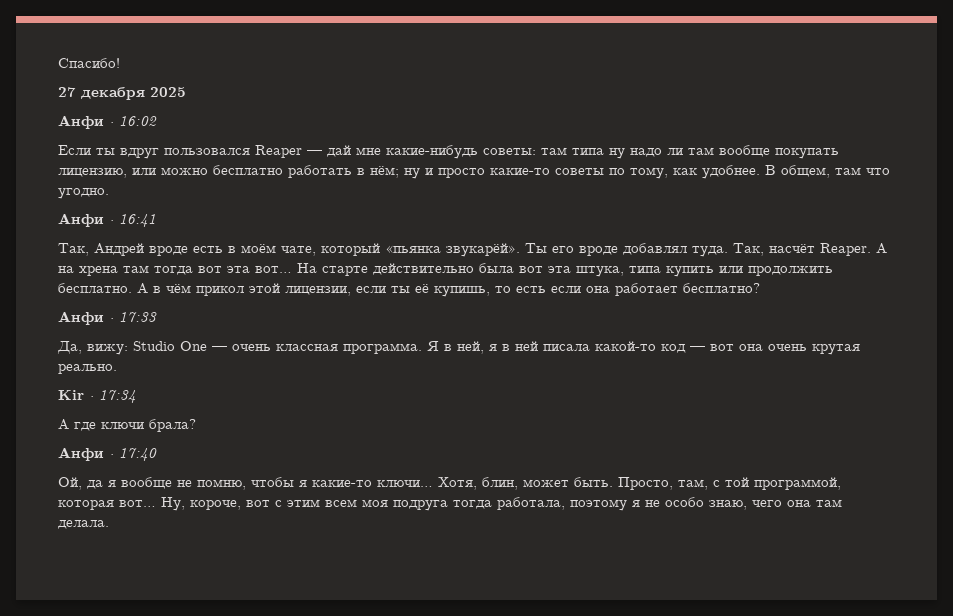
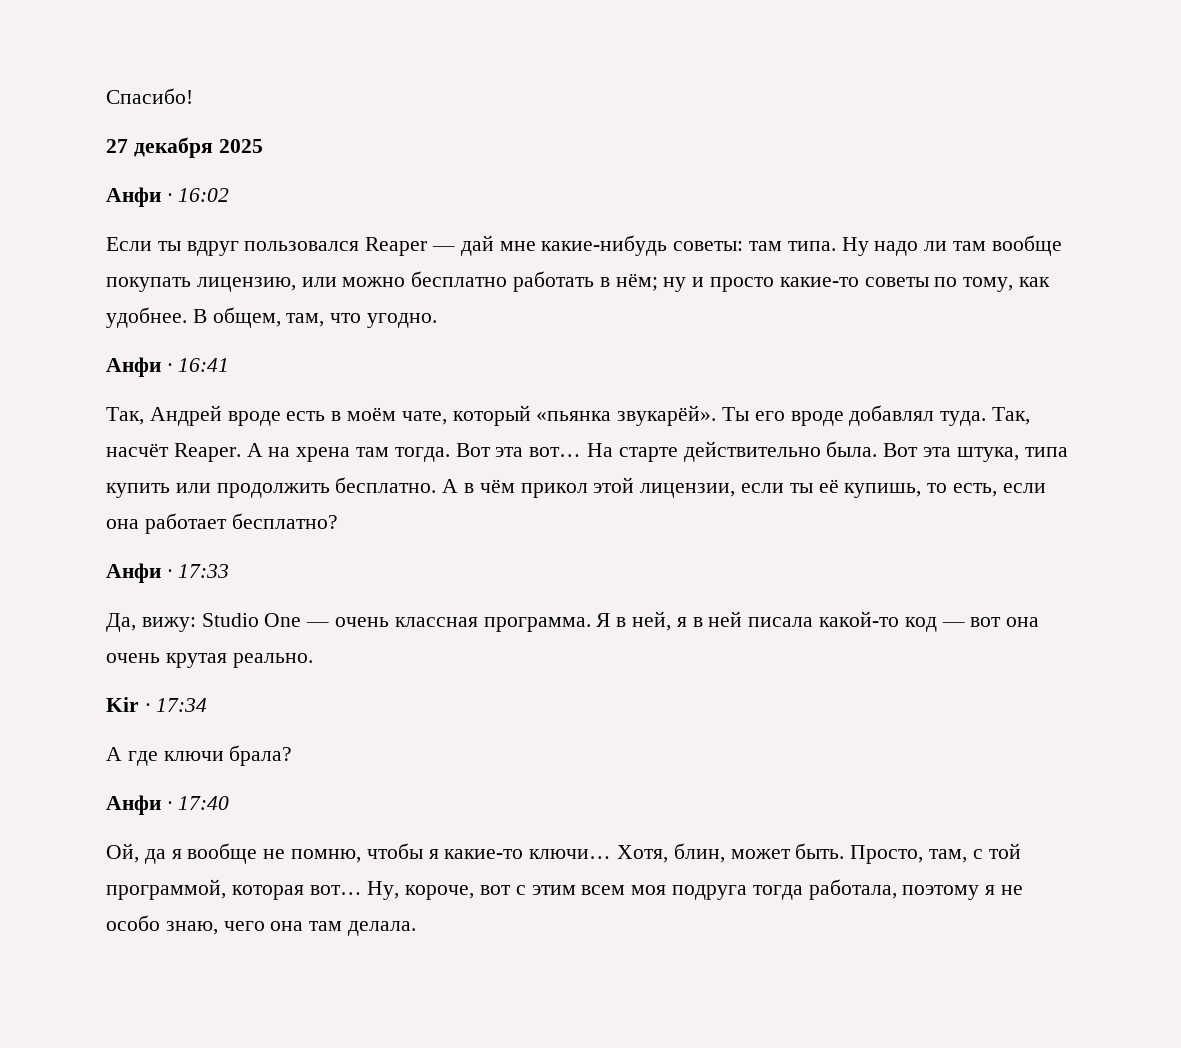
[572,148,625,159] типа ну -> [787,237,869,256] типа. Ну
[835,167,861,175] там -> [286,313,325,327] там,
[154,266,222,275] тогда вот -> [394,443,491,462] тогда. Вот
[479,263,543,273] была вот -> [826,441,919,457] была. Вот
[516,286,546,293] есть -> [953,483,998,497] есть,

